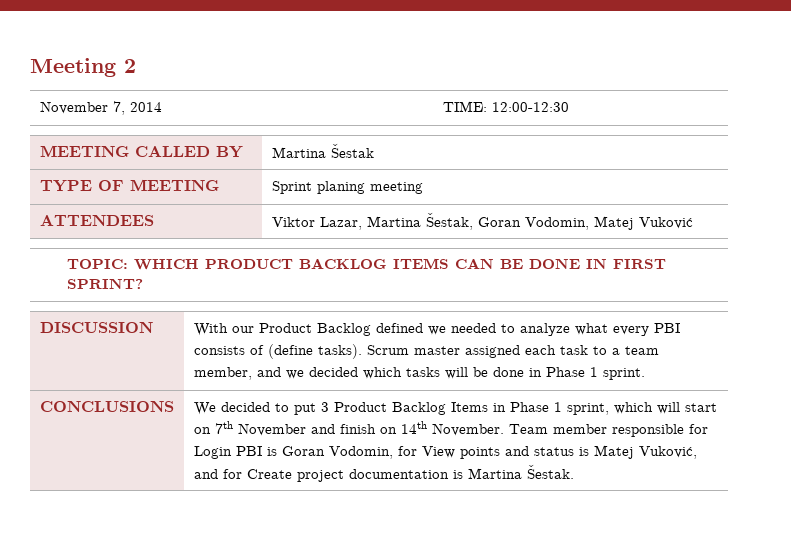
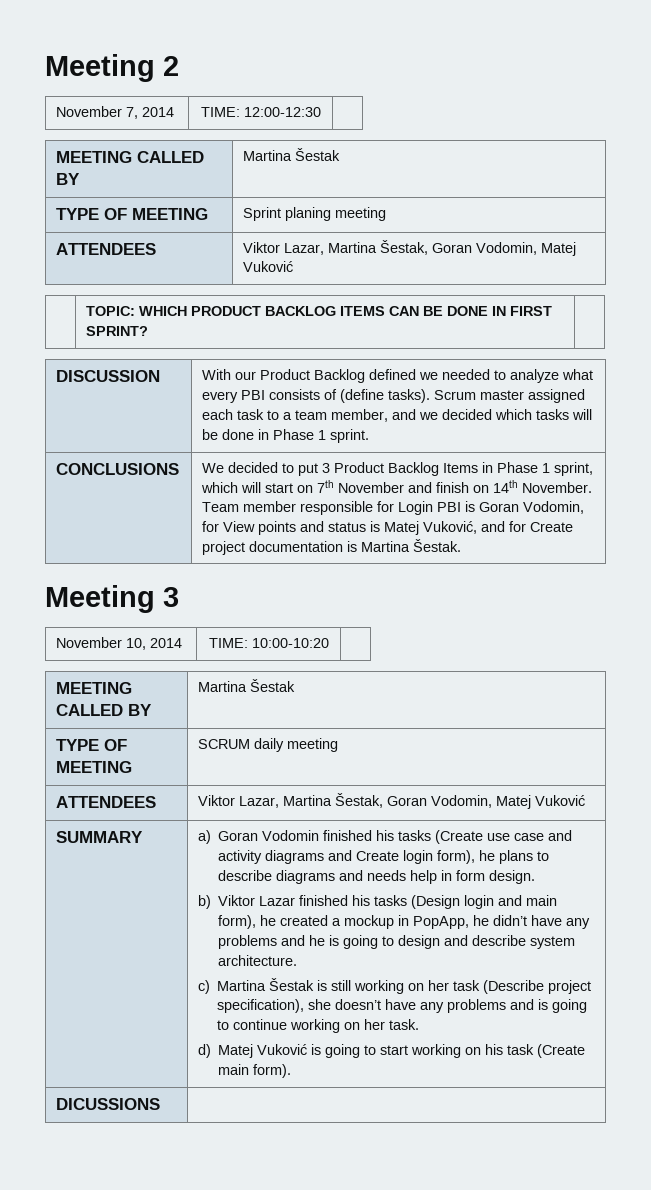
(574, 471) none -> [45,585,179,613] [56,637,183,650] [208,638,329,648] [56,682,133,694] [56,704,153,716] [198,679,296,692] [56,739,128,751] [56,761,133,773] [198,738,339,752] [56,796,157,808] [198,793,586,809] [56,831,144,843] [198,830,573,844] [218,850,550,864] [218,870,536,884] [198,895,558,909] [218,915,591,929] [218,935,576,949] [218,955,298,966] [198,978,592,994] [217,999,588,1013] [217,1019,420,1033] [198,1044,586,1058] [218,1064,292,1078] [56,1098,161,1110] // Meeting 3 // November 10, 2014 | TIME: 10:00-10:20 | // MEETING CALLED BY | Martina Šestak // TYPE OF MEETING | SCRUM daily meeting // ATTENDEES | Viktor Lazar, Martina Šestak, Goran Vodomin, Matej Vuković // SUMMARY | a) Goran Vodomin finished his tasks (Create use case and activity diagrams and Create login form), he plans to describe diagrams and needs help in form design. // b) Viktor Lazar finished his tasks (Design login and main form), he created a mockup in PopApp, he didn’t have any problems and he is going to design and describe system architecture. // c) Martina Šestak is still working on her task (Describe project specification), she doesn’t have any problems and is going to continue working on her task. // d) Matej Vuković is going to start working on his task (Create main form). // DICUSSIONS |

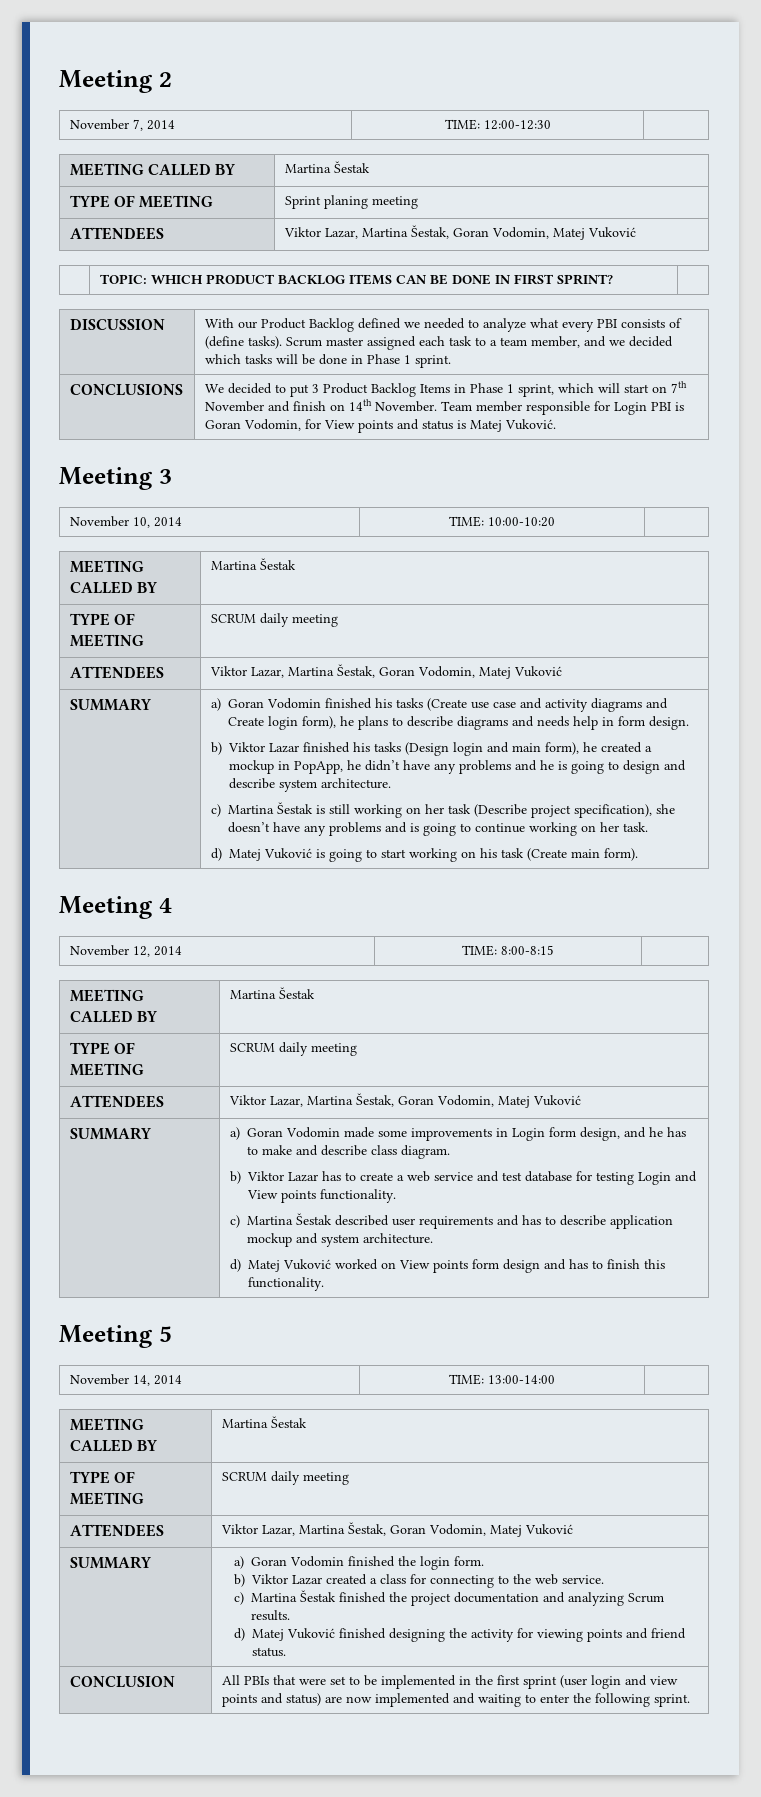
[423,521,574,534] [202,539,462,555] Vuković, and for Create project documentation is Martina Šestak. -> [504,419,556,430] Vuković.
[56,1098,161,1110] // DICUSSIONS | -> [59,896,172,919] [69,945,182,957] [462,945,554,956] [69,989,144,1002] [69,1010,158,1023] [229,987,315,999] [69,1042,136,1055] [69,1063,144,1076] [229,1042,357,1056] [69,1095,164,1108] [228,1093,581,1108] [69,1127,151,1140] [229,1127,686,1141] [246,1145,450,1159] [229,1171,697,1185] [246,1189,396,1203] [229,1213,673,1229] [246,1233,433,1247] [229,1259,665,1273] [247,1277,324,1291] [59,1325,172,1348] [69,1374,182,1386] [449,1374,555,1385] [69,1418,144,1431] [69,1439,158,1452] [221,1416,307,1428] [69,1471,136,1484] [69,1492,144,1505] [221,1471,349,1485] [69,1524,164,1537] [220,1522,573,1537] [69,1556,151,1569] [233,1556,484,1570] [233,1574,604,1588] [233,1590,664,1606] [250,1610,290,1621] [233,1628,686,1642] [251,1647,286,1657] [69,1676,175,1688] [221,1675,678,1689] [221,1693,690,1707] // Meeting 4 // November 12, 2014 | TIME: 8:00-8:15 | // MEETING CALLED BY | Martina Šestak // TYPE OF MEETING | SCRUM daily meeting // ATTENDEES | Viktor Lazar, Martina Šestak, Goran Vodomin, Matej Vuković // SUMMARY | a) Goran Vodomin made some improvements in Login form design, and he has to make and describe class diagram. // b) Viktor Lazar has to create a web service and test database for testing Login and View points functionality. // c) Martina Šestak described user requirements and has to describe application mockup and system architecture. // d) Matej Vuković worked on View points form design and has to finish this functionality. // Meeting 5 // November 14, 2014 | TIME: 13:00-14:00 | // MEETING CALLED BY | Martina Šestak // TYPE OF MEETING | SCRUM daily meeting // ATTENDEES | Viktor Lazar, Martina Šestak, Goran Vodomin, Matej Vuković // SUMMARY | a) Goran Vodomin finished the login form. // b) Viktor Lazar created a class for connecting to the web service. // c) Martina Šestak finished the project documentation and analyzing Scrum results. // d) Matej Vuković finished designing the activity for viewing points and friend status. // CONCLUSION | All PBIs that were set to be implemented in the first sprint (user login and view points and status) are now implemented and waiting to enter the following sprint.

